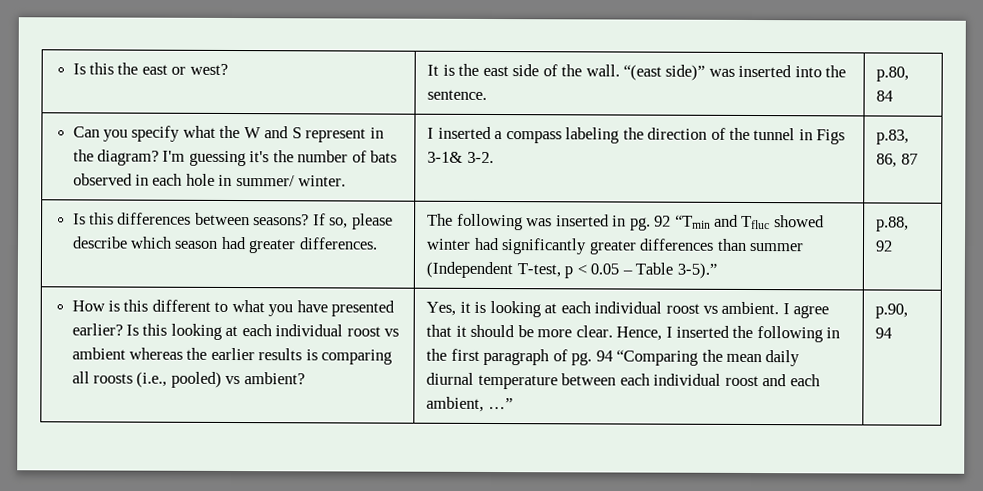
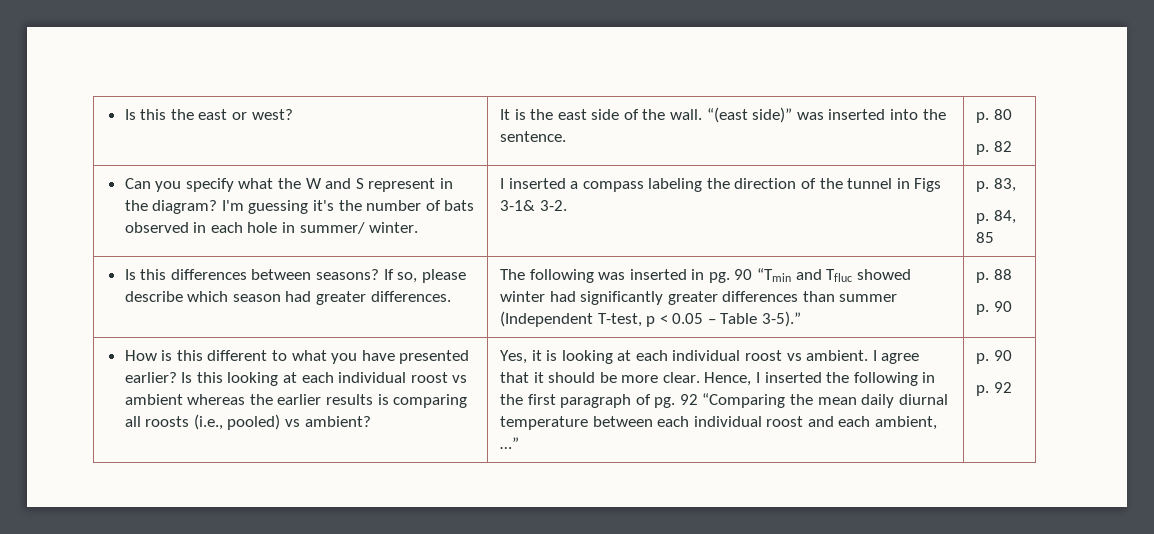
[876,66,910,82] [876,90,894,102] p.80, 84 -> [975,109,1012,123] [975,141,1012,155] p. 80 // p. 82
[876,129,910,145] [876,153,918,168] p.83, 86, 87 -> [975,178,1016,192] [975,210,1016,224] [975,232,994,243] p. 83, // p. 84, 85
[654,215,672,227] 92 -> [734,269,753,280] 90
[876,216,910,232] [875,240,894,252] p.88, 92 -> [975,269,1012,283] [975,301,1012,315] p. 88 // p. 90
[595,350,613,362] 94 -> [679,394,698,405] 92
[875,303,909,319] [875,327,893,339] p.90, 94 -> [975,350,1012,364] [975,382,1012,396] p. 90 // p. 92

